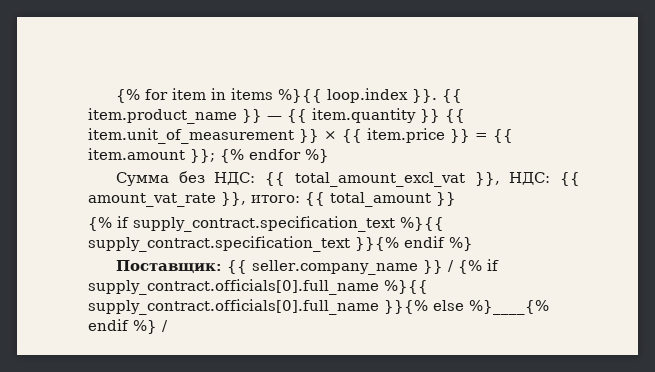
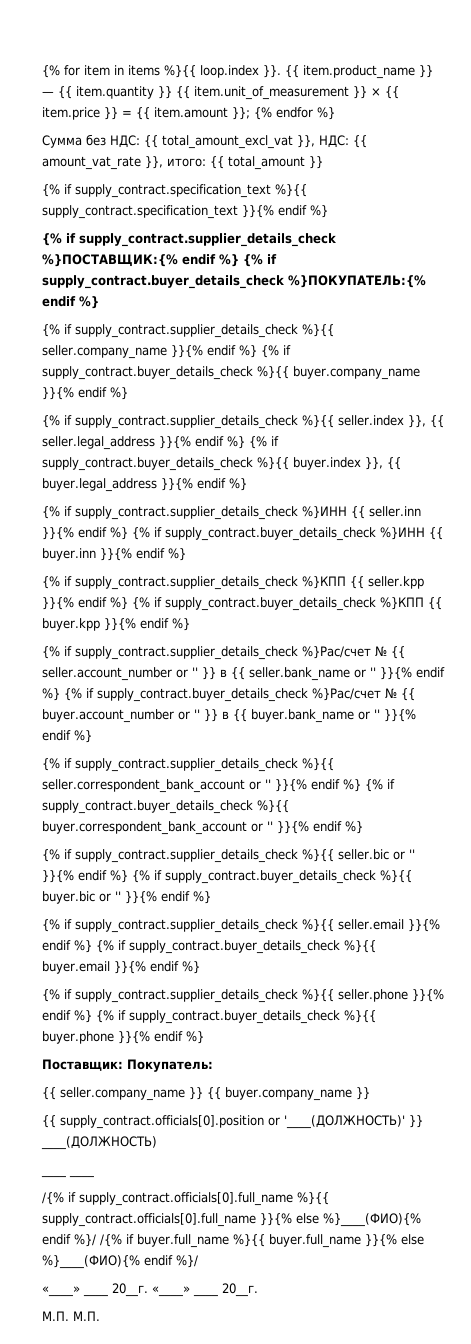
(473, 244) none -> [42,233,336,247] [42,254,277,267] [42,275,426,289] [42,296,99,309] [42,324,334,338] [42,345,291,359] [42,366,420,380] [42,387,128,400] [42,415,444,429] [42,436,279,450] [42,457,401,471] [42,478,247,492] [42,506,421,520] [42,527,443,541] [42,548,186,561] [42,576,424,590] [42,597,442,611] [42,618,190,631] [42,646,405,660] [42,667,445,681] [42,688,415,702] [42,709,416,723] [42,730,92,743] [42,758,334,772] [42,779,395,793] [42,800,289,814] [42,821,363,835] [42,849,415,863] [42,870,412,884] [42,891,211,904] [42,919,440,933] [42,940,376,954] [42,961,200,974] [42,989,444,1003] [42,1010,376,1024] [42,1031,204,1044] // {% if supply_contract.supplier_details_check %}ПОСТАВЩИК:{% endif %} {% if supply_contract.buyer_details_check %}ПОКУПАТЕЛЬ:{% endif %} // {% if supply_contract.supplier_details_check %}{{ seller.company_name }}{% endif %} {% if supply_contract.buyer_details_check %}{{ buyer.company_name }}{% endif %} // {% if supply_contract.supplier_details_check %}{{ seller.index }}, {{ seller.legal_address }}{% endif %} {% if supply_contract.buyer_details_check %}{{ buyer.index }}, {{ buyer.legal_address }}{% endif %} // {% if supply_contract.supplier_details_check %}ИНН {{ seller.inn }}{% endif %} {% if supply_contract.buyer_details_check %}ИНН {{ buyer.inn }}{% endif %} // {% if supply_contract.supplier_details_check %}КПП {{ seller.kpp }}{% endif %} {% if supply_contract.buyer_details_check %}КПП {{ buyer.kpp }}{% endif %} // {% if supply_contract.supplier_details_check %}Рас/счет № {{ seller.account_number or '' }} в {{ seller.bank_name or '' }}{% endif %} {% if supply_contract.buyer_details_check %}Рас/счет № {{ buyer.account_number or '' }} в {{ buyer.bank_name or '' }}{% endif %} // {% if supply_contract.supplier_details_check %}{{ seller.correspondent_bank_account or '' }}{% endif %} {% if supply_contract.buyer_details_check %}{{ buyer.correspondent_bank_account or '' }}{% endif %} // {% if supply_contract.supplier_details_check %}{{ seller.bic or '' }}{% endif %} {% if supply_contract.buyer_details_check %}{{ buyer.bic or '' }}{% endif %} // {% if supply_contract.supplier_details_check %}{{ seller.email }}{% endif %} {% if supply_contract.buyer_details_check %}{{ buyer.email }}{% endif %} // {% if supply_contract.supplier_details_check %}{{ seller.phone }}{% endif %} {% if supply_contract.buyer_details_check %}{{ buyer.phone }}{% endif %}
(222, 267) none -> [127,1059,213,1072] Покупатель: //
[447,260,482,274] / {% -> [206,1087,370,1101] [42,1115,423,1129] [41,1136,157,1150] [41,1174,94,1178] [42,1192,64,1205] {{ buyer.company_name }} // {{ supply_contract.officials[0].position or '____(ДОЛЖНОСТЬ)' }} ____(ДОЛЖНОСТЬ) // ____ ____ // /{%
[469,300,549,315] [88,319,168,334] %}____{% endif %} / -> [323,1213,421,1227] [42,1234,424,1248] [42,1255,198,1269] [42,1283,258,1297] [42,1311,100,1321] %}____(ФИО){% endif %}/ /{% if buyer.full_name %}{{ buyer.full_name }}{% else %}____(ФИО){% endif %}/ // «____» ____ 20__г. «____» ____ 20__г. // М.П. М.П.

